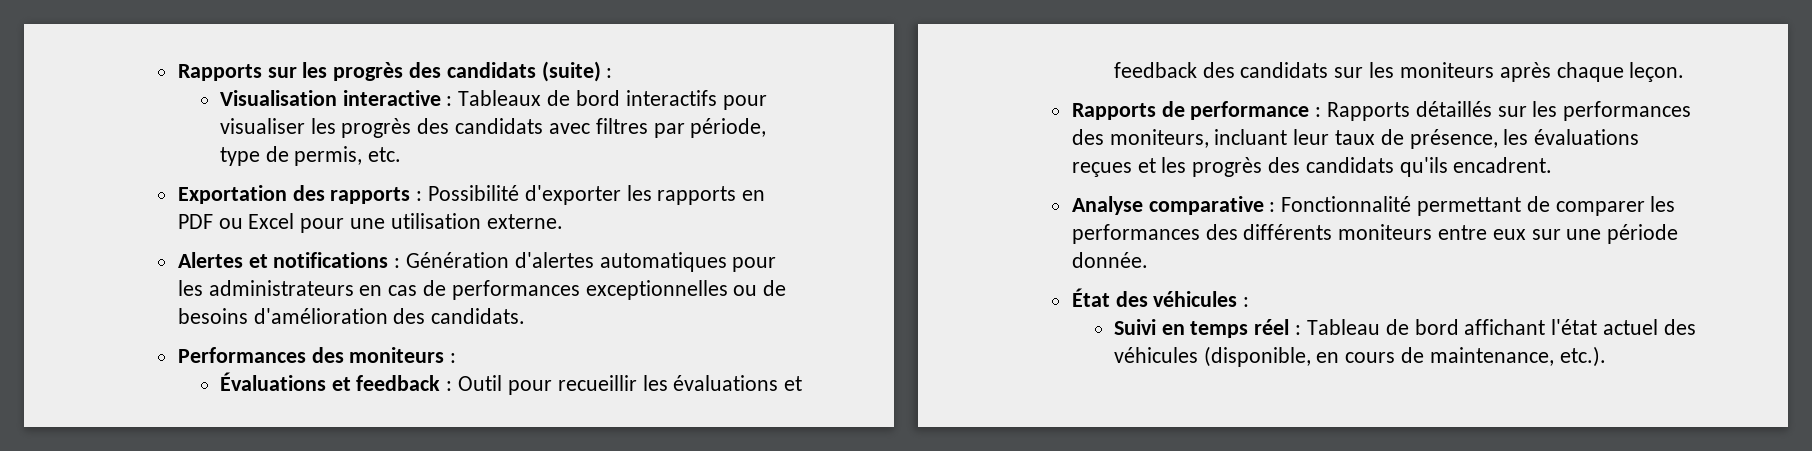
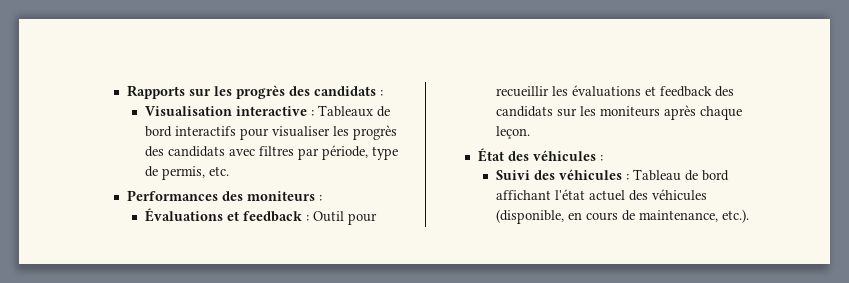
[541,61,601,82] (suite) -> (376, 91) none
[177,185,766,205] [177,213,563,233] [177,252,777,272] [177,280,787,300] [177,308,526,324] // Exportation des rapports : Possibilité d'exporter les rapports en PDF ou Excel pour une utilisation externe. // Alertes et notifications : Génération d'alertes automatiques pour les administrateurs en cas de performances exceptionnelles ou de besoins d'amélioration des candidats. -> (230, 171) none
[1071,101,1692,121] [1071,129,1640,149] [1071,157,1553,177] [1071,196,1676,216] [1071,224,1679,244] [1071,252,1148,268] // Rapports de performance : Rapports détaillés sur les performances des moniteurs, incluant leur taux de présence, les évaluations reçues et les progrès des candidats qu'ils encadrent. // Analyse comparative : Fonctionnalité permettant de comparer les performances des différents moniteurs entre eux sur une période donnée. -> (531, 132) none
[1161,319,1290,338] en temps réel -> [534,169,623,180] des véhicules

